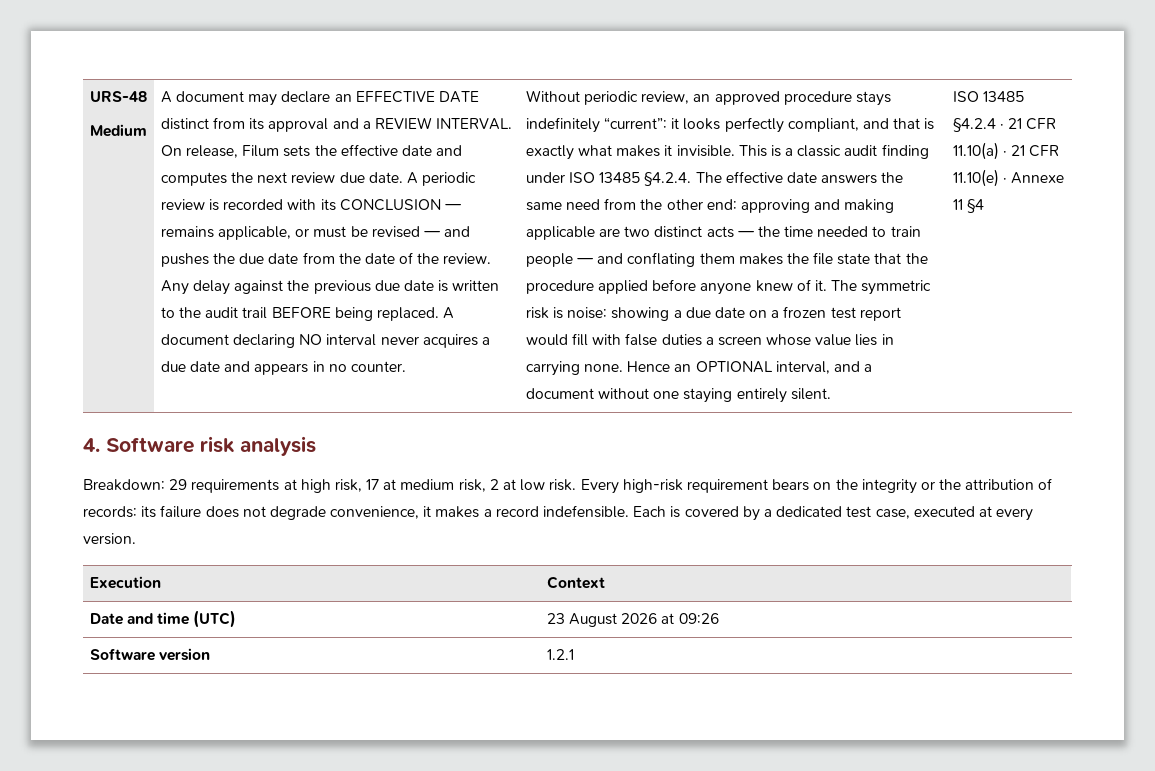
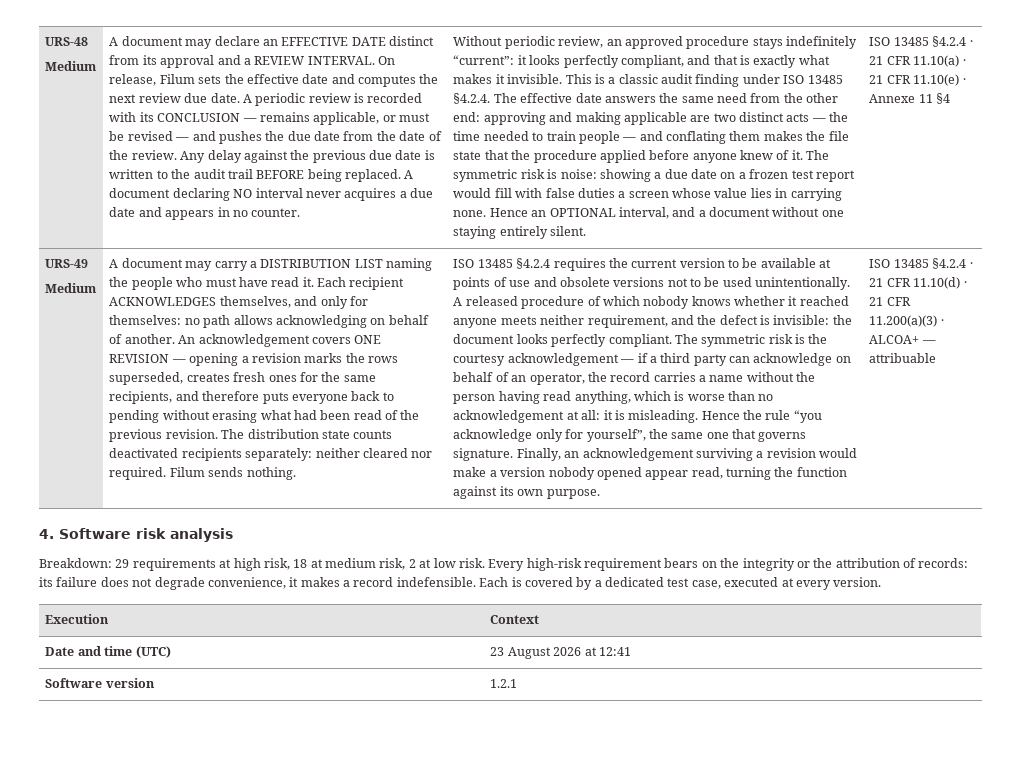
(984, 206) none -> [45,259,89,268] [45,283,97,293] [109,258,432,271] [109,277,405,290] [109,296,368,309] [109,315,429,328] [109,334,382,347] [109,353,398,366] [109,372,376,385] [109,391,394,404] [109,410,420,423] [109,429,393,442] [109,448,433,461] [109,467,296,480] [453,258,832,271] [453,277,851,290] [453,296,849,309] [453,315,852,328] [453,334,828,347] [453,353,851,366] [453,372,816,385] [453,391,774,404] [453,410,822,423] [453,429,807,442] [453,448,857,461] [453,467,847,480] [453,486,600,499] [869,258,973,269] [869,277,967,289] [869,297,911,306] [869,315,944,327] [869,335,936,344] [869,353,937,363] // URS-49 // Medium | A document may carry a DISTRIBUTION LIST naming the people who must have read it. Each recipient ACKNOWLEDGES themselves, and only for themselves: no path allows acknowledging on behalf of another. An acknowledgement covers ONE REVISION — opening a revision marks the rows superseded, creates fresh ones for the same recipients, and therefore puts everyone back to pending without erasing what had been read of the previous revision. The distribution state counts deactivated recipients separately: neither cleared nor required. Filum sends nothing. | ISO 13485 §4.2.4 requires the current version to be available at points of use and obsolete versions not to be used unintentionally. A released procedure of which nobody knows whether it reached anyone meets neither requirement, and the defect is invisible: the document looks perfectly compliant. The symmetric risk is the courtesy acknowledgement — if a third party can acknowledge on behalf of an operator, the record carries a name without the person having read anything, which is worse than no acknowledgement at all: it is misleading. Hence the rule “you acknowledge only for yourself”, the same one that governs signature. Finally, an acknowledgement surviving a revision would make a version nobody opened appear read, turning the function against its own purpose. | ISO 13485 §4.2.4 · 21 CFR 11.10(d) · 21 CFR 11.200(a)(3) · ALCOA+ — attribuable
[366,479,380,490] 17 -> [293,559,308,568] 18
[678,613,719,624] 09:26 -> [598,647,631,656] 12:41

